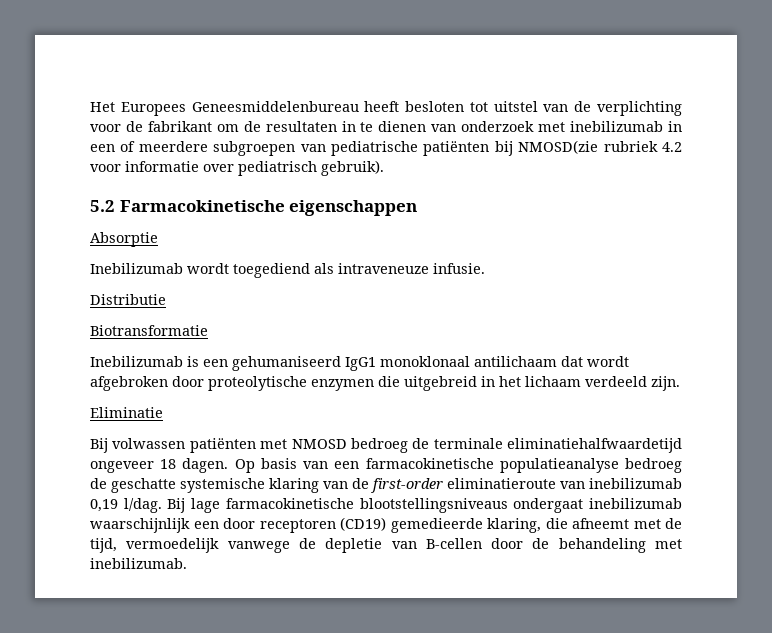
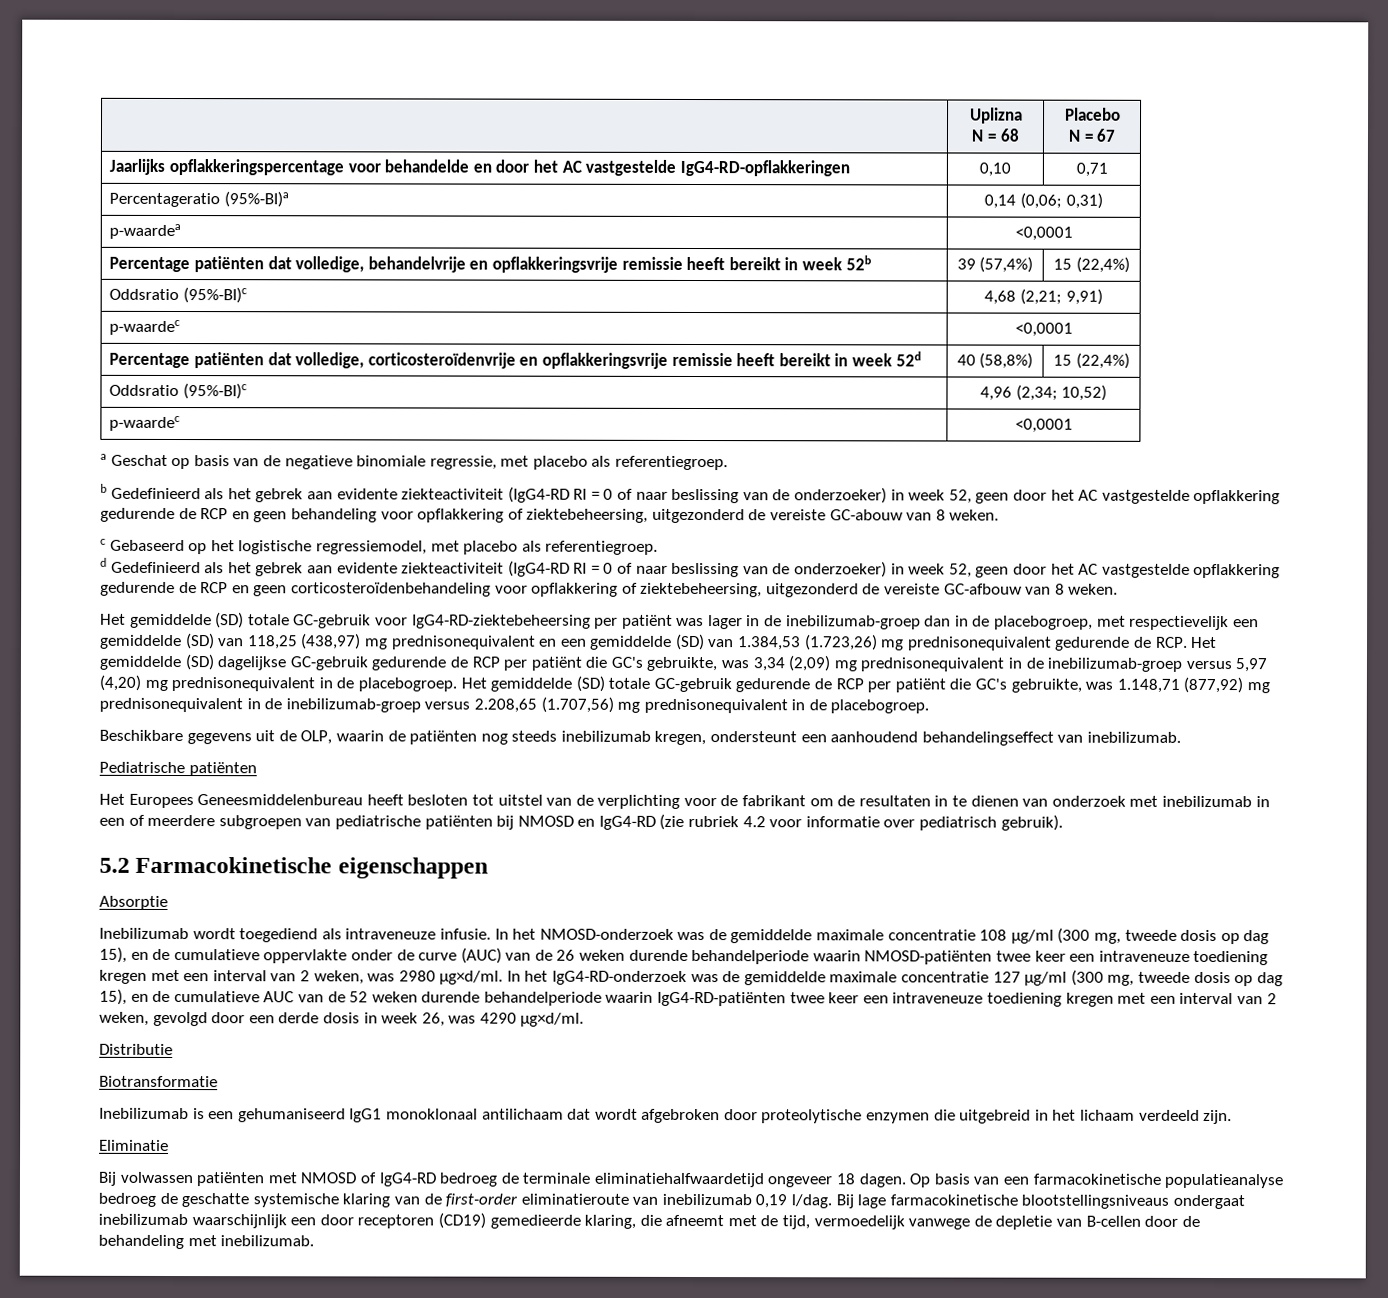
(90, 107) none -> [969,107,1023,124] [971,128,1019,142] [1064,107,1121,121] [1067,128,1116,142] [109,158,850,177] [979,162,1011,177] [1075,162,1108,177] [109,191,290,208] [984,192,1103,209] [109,223,182,240] [1014,226,1073,241] [109,255,872,273] [956,256,1034,273] [1053,256,1130,273] [109,287,248,304] [984,288,1103,305] [109,319,181,336] [1014,322,1073,337] [109,351,921,369] [956,352,1034,369] [1053,352,1130,369] [109,383,248,400] [979,384,1108,401] [109,415,181,432] [1014,418,1073,433] [100,453,729,471] [100,483,1281,505] [100,507,1000,524] [100,538,659,555] [100,557,1281,579] [100,581,1119,598] [100,612,1259,631] [99,633,1218,651] [99,654,1268,673] [99,674,1270,694] [99,696,930,714] [99,729,1182,746] [99,761,257,777] | Uplizna // N = 68 | Placebo // N = 67 // Jaarlijks opflakkeringspercentage voor behandelde en door het AC vastgestelde IgG4-RD-opflakkeringen | 0,10 | 0,71 // Percentageratio (95%-BI)a | 0,14 (0,06; 0,31) // p-waardea | <0,0001 // Percentage patiënten dat volledige, behandelvrije en opflakkeringsvrije remissie heeft bereikt in week 52b | 39 (57,4%) | 15 (22,4%) // Oddsratio (95%-BI)c | 4,68 (2,21; 9,91) // p-waardec | <0,0001 // Percentage patiënten dat volledige, corticosteroïdenvrije en opflakkeringsvrije remissie heeft bereikt in week 52d | 40 (58,8%) | 15 (22,4%) // Oddsratio (95%-BI)c | 4,96 (2,34; 10,52) // p-waardec | <0,0001 // a Geschat op basis van de negatieve binomiale regressie, met placebo als referentiegroep. // b Gedefinieerd als het gebrek aan evidente ziekteactiviteit (IgG4-RD RI = 0 of naar beslissing van de onderzoeker) in week 52, geen door het AC vastgestelde opflakkering gedurende de RCP en geen behandeling voor opflakkering of ziektebeheersing, uitgezonderd de vereiste GC-abouw van 8 weken. // c Gebaseerd op het logistische regressiemodel, met placebo als referentiegroep. // d Gedefinieerd als het gebrek aan evidente ziekteactiviteit (IgG4-RD RI = 0 of naar beslissing van de onderzoeker) in week 52, geen door het AC vastgestelde opflakkering gedurende de RCP en geen corticosteroïdenbehandeling voor opflakkering of ziektebeheersing, uitgezonderd de vereiste GC-afbouw van 8 weken. // Het gemiddelde (SD) totale GC-gebruik voor IgG4-RD-ziektebeheersing per patiënt was lager in de inebilizumab-groep dan in de placebogroep, met respectievelijk een gemiddelde (SD) van 118,25 (438,97) mg prednisonequivalent en een gemiddelde (SD) van 1.384,53 (1.723,26) mg prednisonequivalent gedurende de RCP. Het gemiddelde (SD) dagelijkse GC-gebruik gedurende de RCP per patiënt die GC's gebruikte, was 3,34 (2,09) mg prednisonequivalent in de inebilizumab-groep versus 5,97 (4,20) mg prednisonequivalent in de placebogroep. Het gemiddelde (SD) totale GC-gebruik gedurende de RCP per patiënt die GC's gebruikte, was 1.148,71 (877,92) mg prednisonequivalent in de inebilizumab-groep versus 2.208,65 (1.707,56) mg prednisonequivalent in de placebogroep. // Beschikbare gegevens uit de OLP, waarin de patiënten nog steeds inebilizumab kregen, ondersteunt een aanhoudend behandelingseffect van inebilizumab. // Pediatrische patiënten //
[518,140,599,154] NMOSD(zie -> [517,813,685,830] NMOSD en IgG4-RD (zie
(485, 268) none -> [494,927,1270,945] [99,946,1269,966] [99,969,1283,987] [99,988,1277,1007] [99,1011,585,1027] In het NMOSD-onderzoek was de gemiddelde maximale concentratie 108 μg/ml (300 mg, tweede dosis op dag 15), en de cumulatieve oppervlakte onder de curve (AUC) van de 26 weken durende behandelperiode waarin NMOSD-patiënten twee keer een intraveneuze toediening kregen met een interval van 2 weken, was 2980 µg×d/ml. In het IgG4-RD-onderzoek was de gemiddelde maximale concentratie 127 μg/ml (300 mg, tweede dosis op dag 15), en de cumulatieve AUC van de 52 weken durende behandelperiode waarin IgG4-RD-patiënten twee keer een intraveneuze toediening kregen met een interval van 2 weken, gevolgd door een derde dosis in week 26, was 4290 µg×d/ml.
(347, 444) none -> [359,1172,436,1187] of IgG4-RD

